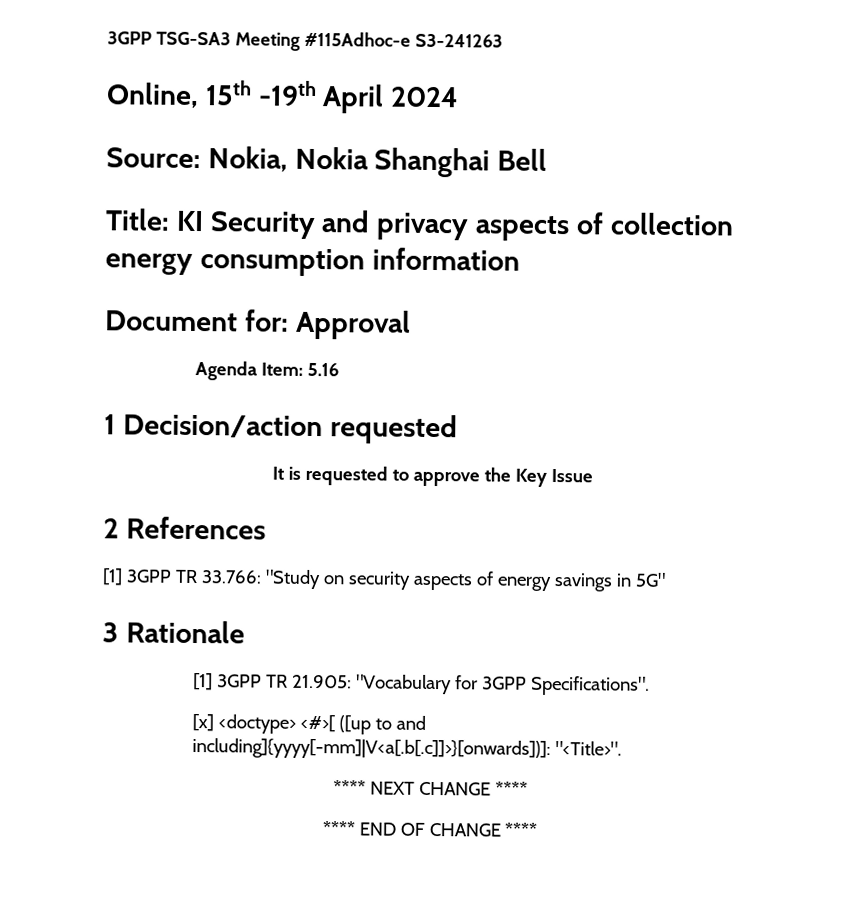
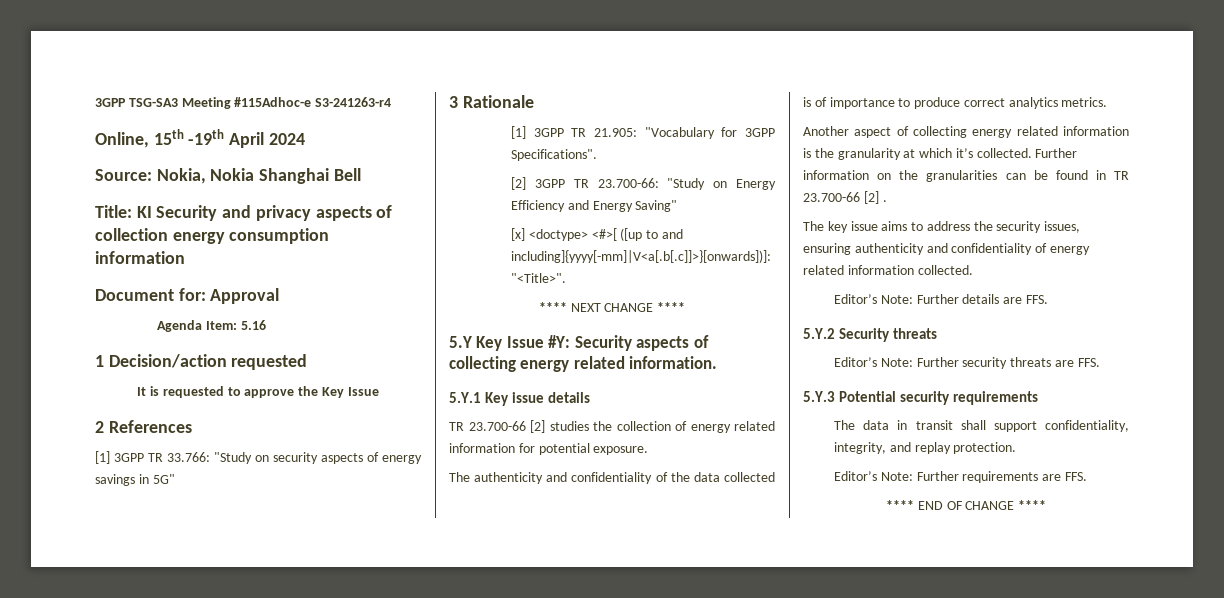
[414,33,503,48] S3-241263 -> [315,97,392,107] S3-241263-r4
(650, 685) none -> [511,177,776,190] [511,200,678,212] // [2] 3GPP TR 23.700-66: "Study on Energy Efficiency and Energy Saving"
(528, 788) none -> [449,335,709,351] [449,356,718,372] [449,392,591,406] [449,420,775,433] [449,443,649,455] [449,472,775,484] [803,97,1108,109] [803,126,1129,138] [803,148,1078,160] [803,170,1129,182] [803,191,887,204] [803,221,1081,233] [803,243,1090,255] [803,265,973,275] [834,294,1048,304] [803,328,938,342] [834,357,1100,369] [803,391,1039,405] [834,420,1129,432] [834,442,1017,454] [834,471,1087,483] // 5.Y Key Issue #Y: Security aspects of collecting energy related information. // 5.Y.1 Key issue details // TR 23.700-66 [2] studies the collection of energy related information for potential exposure. // The authenticity and confidentiality of the data collected is of importance to produce correct analytics metrics. // Another aspect of collecting energy related information is the granularity at which it’s collected. Further information on the granularities can be found in TR 23.700-66 [2] . // The key issue aims to address the security issues, ensuring authenticity and confidentiality of energy related information collected. // Editor’s Note: Further details are FFS. // 5.Y.2 Security threats // Editor’s Note: Further security threats are FFS. // 5.Y.3 Potential security requirements // The data in transit shall support confidentiality, integrity, and replay protection. // Editor’s Note: Further requirements are FFS.

